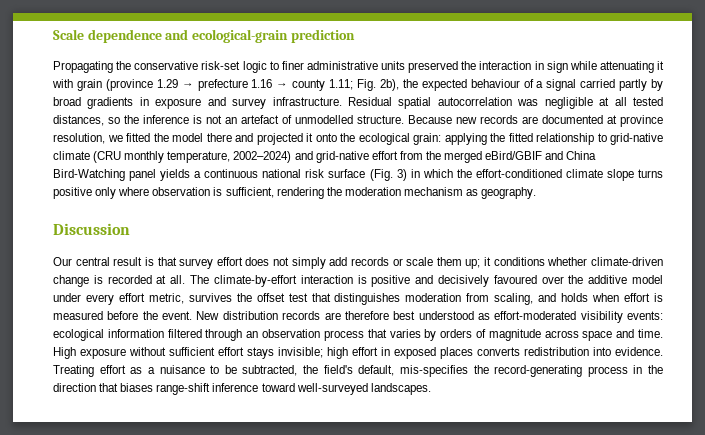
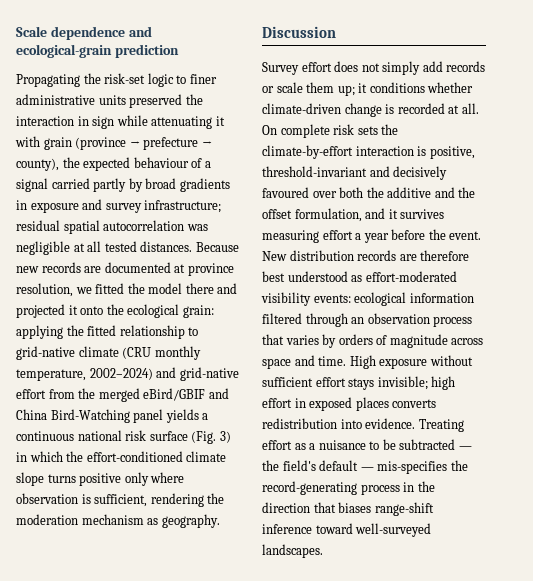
[134,61,199,70] conservative -> (101, 78) none
[156,79,178,88] 1.29 -> (127, 143) none
[251,79,399,91] 1.16 → county 1.11; Fig. 2b), -> [201,141,212,147] [16,158,59,171] → county),
[272,97,392,106] infrastructure. Residual -> [144,200,222,213] [16,220,60,231] infrastructure; residual
[53,115,404,126] distances, so the inference is not an artefact of unmodelled structure. -> [140,241,193,252] distances.
[53,257,214,269] Our central result is that survey -> [262,62,299,75] Survey
[190,275,210,284] The -> [262,124,399,138] On complete risk sets the
[371,275,411,287] positive -> [429,146,475,159] [262,166,367,177] positive, threshold-invariant
(564, 280) none -> [339,187,364,198] both
[632,275,663,284] [53,293,663,305] [53,311,103,320] model under every effort metric, survives the offset test that distinguishes moderation from scaling, and holds when effort is measured -> [434,187,476,198] [262,208,445,222] [262,230,389,243] and the offset formulation, and it survives measuring effort a year
[242,365,395,376] subtracted, the field's default, -> [399,439,472,450] [262,460,374,471] subtracted — the field's default —

